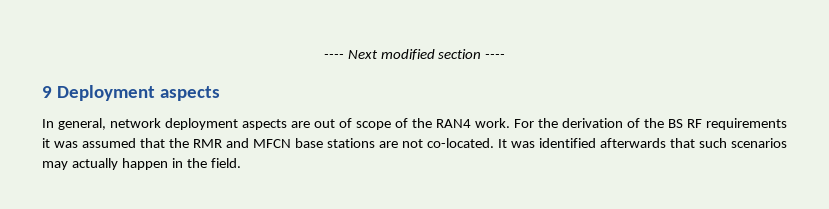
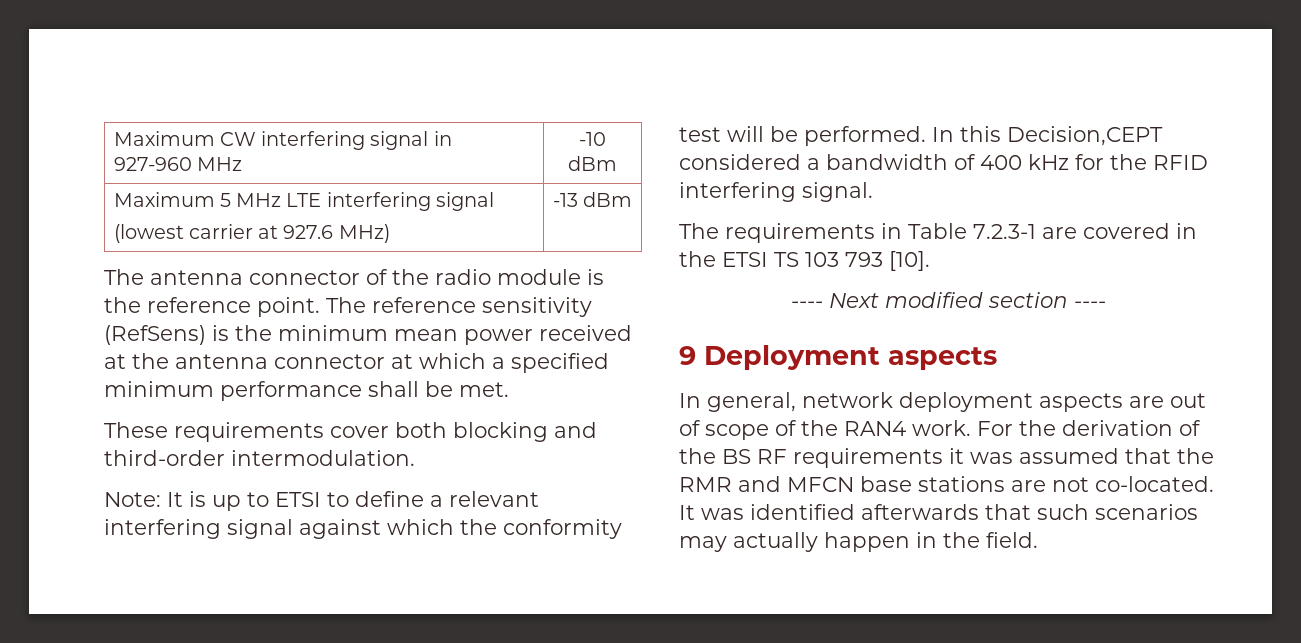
(323, 56) none -> [113,131,452,150] [113,157,242,171] [579,132,606,146] [568,156,617,171] [113,192,495,211] [113,224,390,243] [552,192,633,207] [104,269,604,285] [104,297,592,317] [104,325,632,345] [104,353,609,373] [104,381,509,401] [104,422,597,442] [104,450,415,466] [104,491,539,511] [104,519,622,539] [679,126,1163,146] [679,154,1208,170] [679,182,873,202] [679,223,1197,243] [679,251,930,271] Maximum CW interfering signal in 927-960 MHz | -10 dBm // Maximum 5 MHz LTE interfering signal // (lowest carrier at 927.6 MHz) | -13 dBm // The antenna connector of the radio module is the reference point. The reference sensitivity (RefSens) is the minimum mean power received at the antenna connector at which a specified minimum performance shall be met. // These requirements cover both blocking and third-order intermodulation. // Note: It is up to ETSI to define a relevant interfering signal against which the conformity test will be performed. In this Decision,CEPT considered a bandwidth of 400 kHz for the RFID interfering signal. // The requirements in Table 7.2.3-1 are covered in the ETSI TS 103 793 [10]. //

